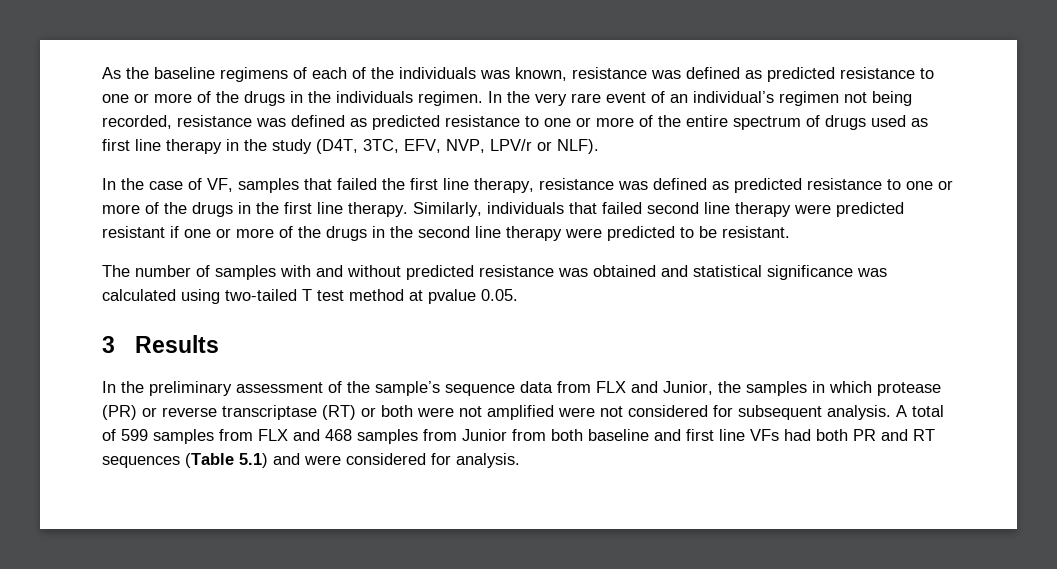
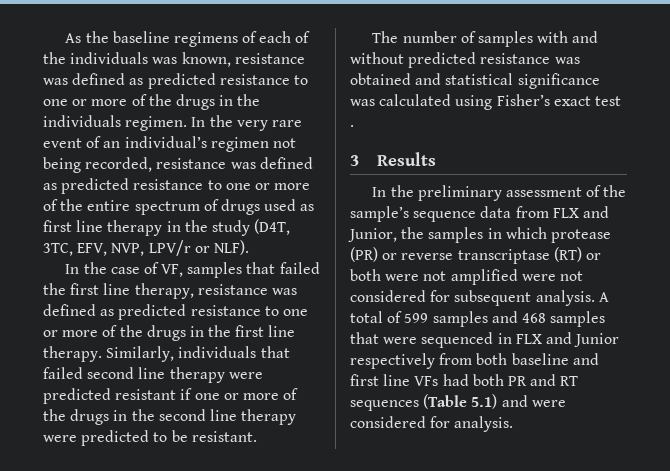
[225,289,518,304] two-tailed T test method at pvalue 0.05. -> [496,94,621,106] [350,125,354,127] Fisher’s exact test .
[219,429,288,441] from FLX -> (488, 319) none
[423,429,507,441] from Junior -> [350,332,620,348] [350,353,435,369] that were sequenced in FLX and Junior respectively

